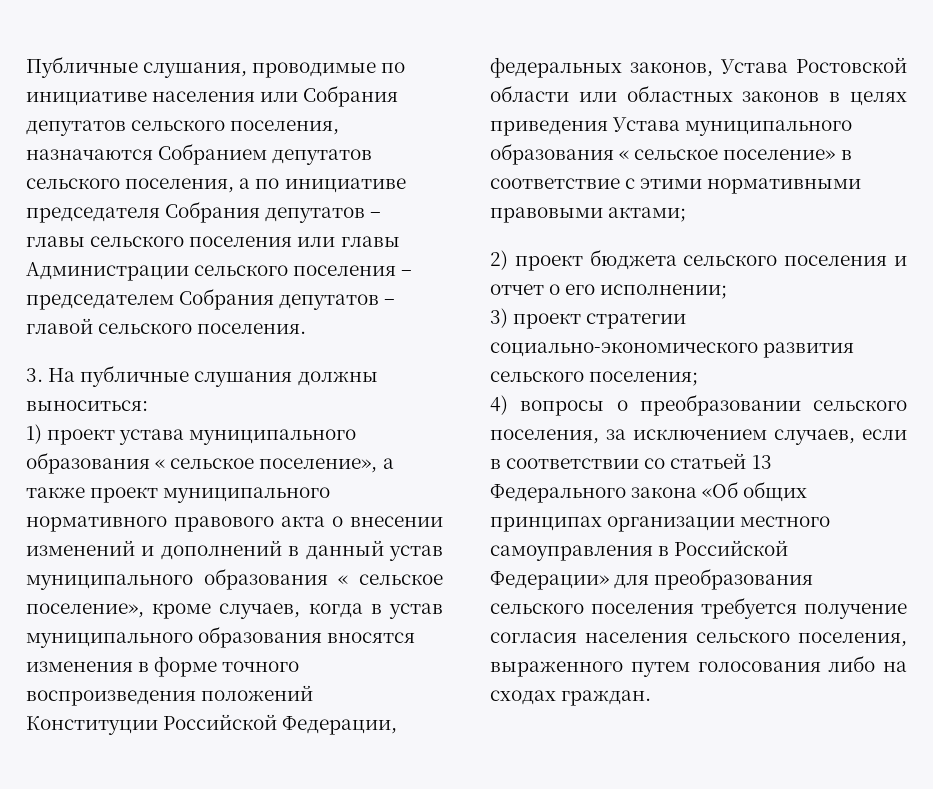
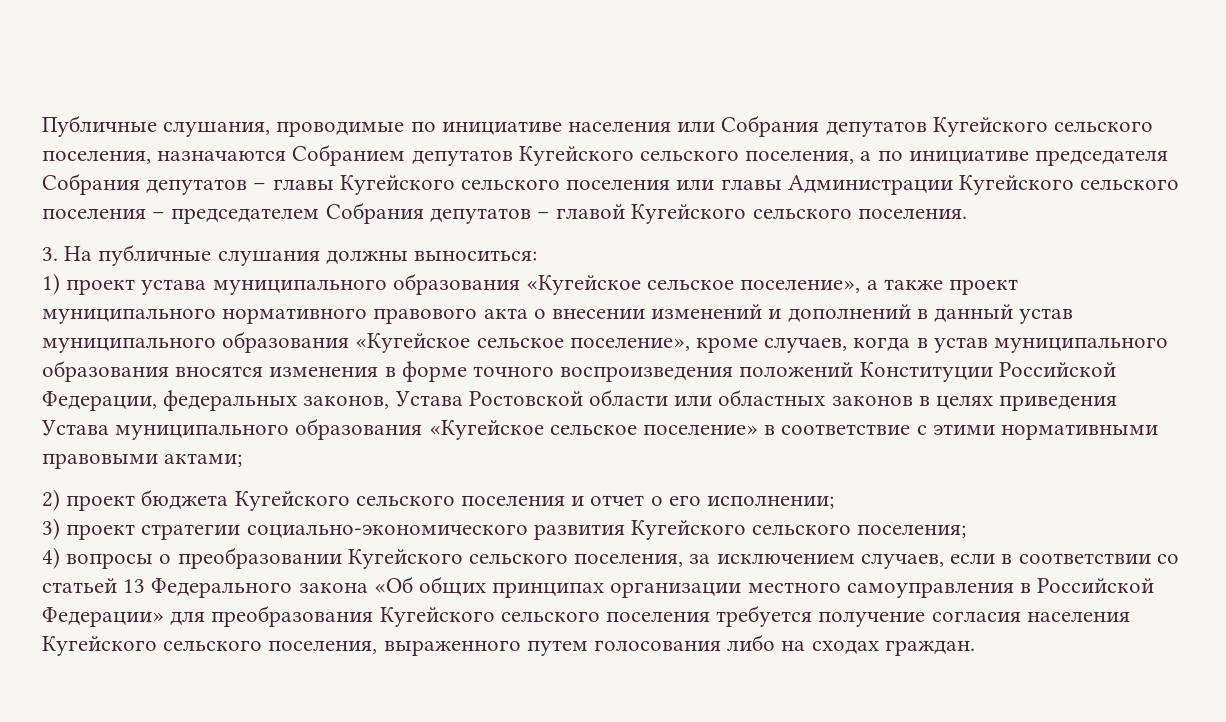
(126, 128) none -> [932,117,1048,137] Кугейского
(373, 157) none -> [518,146,634,166] Кугейского
(85, 241) none -> [339,175,455,195] Кугейского
(189, 271) none -> [959,175,1075,195] Кугейского
(93, 326) none -> [631,204,747,224] Кугейского
[155,459,166,469] « -> [526,275,642,295] «Кугейское
[338,575,349,585] « -> [355,333,471,353] «Кугейское
[619,150,630,160] « -> [428,420,544,440] «Кугейское
(677, 259) none -> [234,491,350,511] Кугейского
(855, 350) none -> [631,520,747,540] Кугейского
(801, 405) none -> [347,549,463,569] Кугейского
(814, 579) none -> [379,607,495,627] Кугейского
(688, 637) none -> [42,636,157,656] Кугейского

